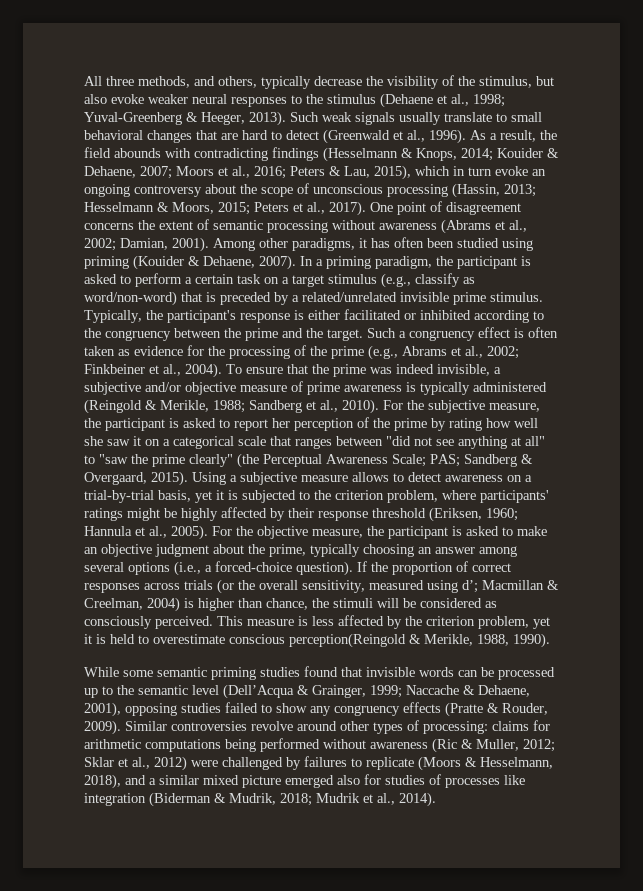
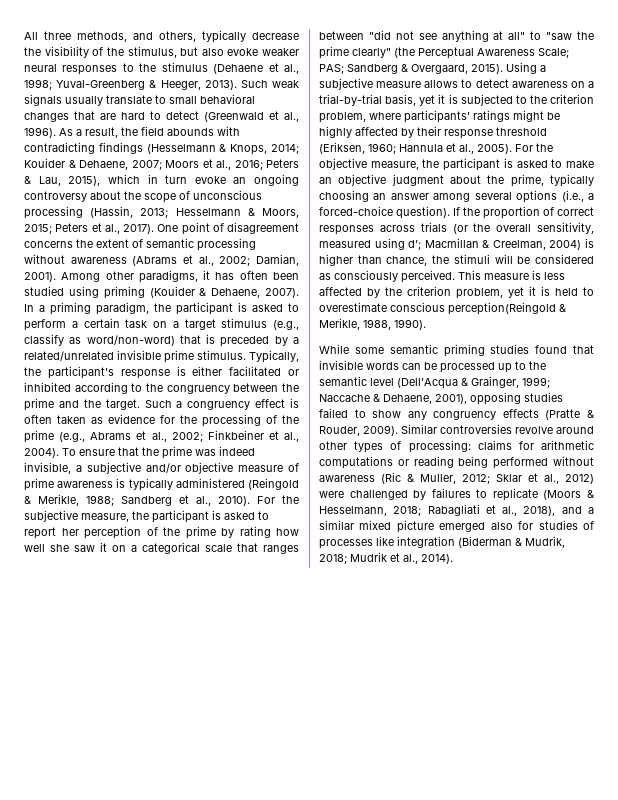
(221, 745) none -> [397,456,454,468] or reading
(553, 763) none -> [393,504,518,516] 2018; Rabagliati et al.,

